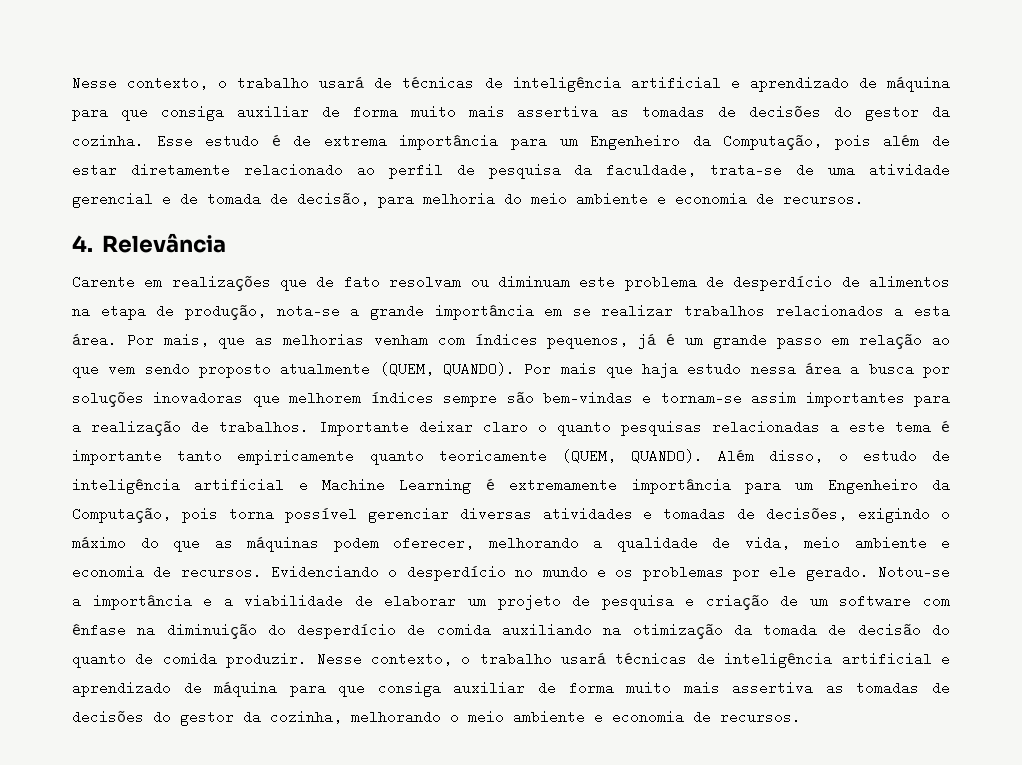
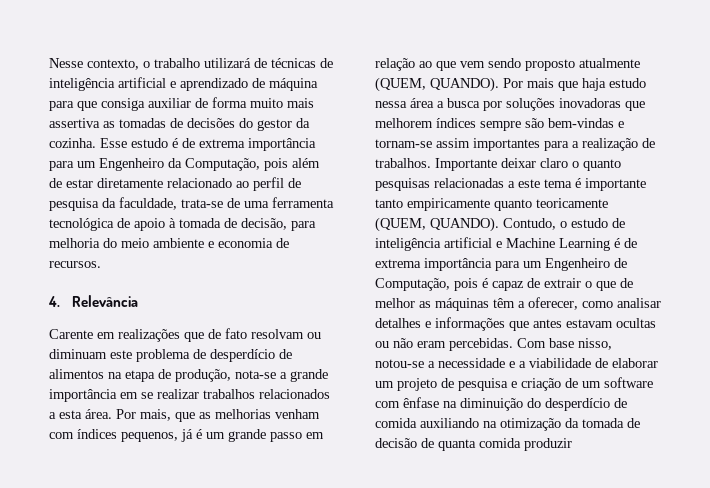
[72,76,365,90] Nesse contexto, o trabalho usará -> [49,58,251,70] Nesse contexto, o trabalho utilizará
[868,163,950,177] [72,192,198,208] atividade gerencial e de -> [272,197,334,208] [49,218,176,231] ferramenta tecnológica de apoio à
[718,449,824,463] Além disso, -> [503,218,556,230] Contudo,
[509,478,951,494] [72,507,950,523] [72,536,950,552] [72,565,951,581] [72,594,192,610] extremamente importância para um Engenheiro da Computação, pois torna possível gerenciar diversas atividades e tomadas de decisões, exigindo o máximo do que as máquinas podem oferecer, melhorando a qualidade de vida, meio ambiente e economia de recursos. Evidenciando o desperdício no mundo e os problemas por ele gerado. Notou-se a importância -> [624,238,637,248] [375,258,627,271] [375,278,633,291] [375,297,661,311] [375,317,656,331] [375,338,612,351] [375,358,505,368] de extrema importância para um Engenheiro de Computação, pois é capaz de extrair o que de melhor as máquinas têm a oferecer, como analisar detalhes e informações que antes estavam ocultas ou não eram percebidas. Com base nisso, notou-se a necessidade
[932,623,951,637] [72,652,950,668] [72,681,950,697] [72,710,801,726] do quanto de comida produzir. Nesse contexto, o trabalho usará técnicas de inteligência artificial e aprendizado de máquina para que consiga auxiliar de forma muito mais assertiva as tomadas de decisões do gestor da cozinha, melhorando o meio ambiente e economia de recursos. -> [421,438,572,451] de quanta comida produzir

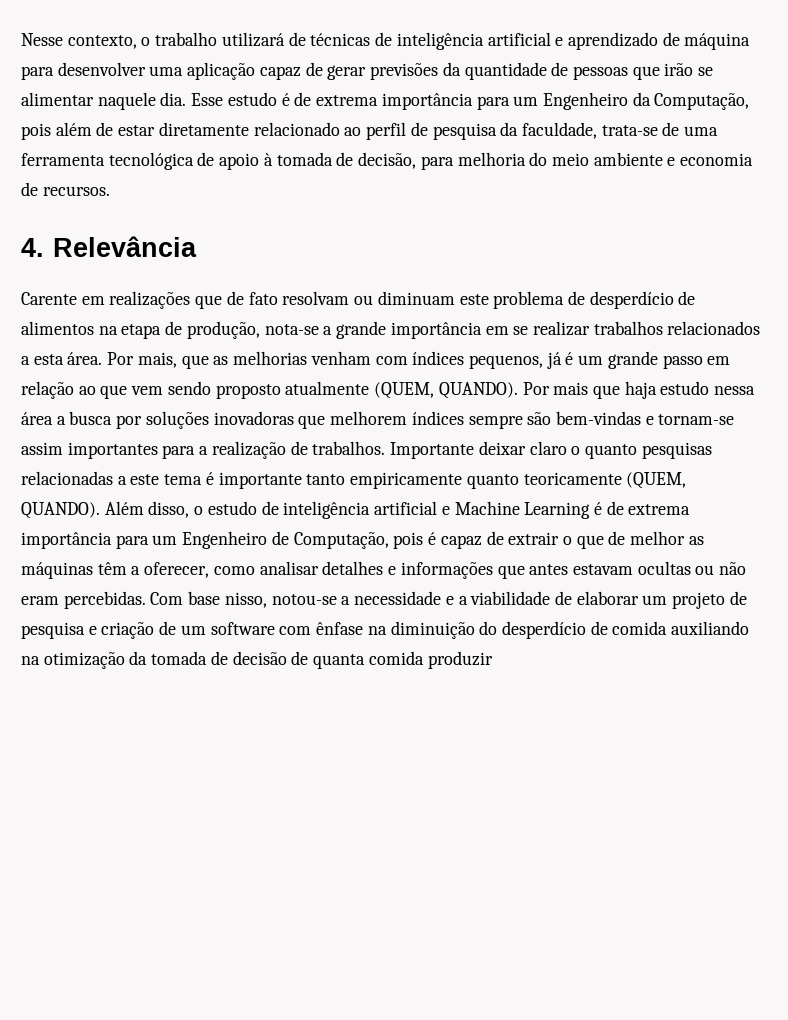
[77,97,314,111] [49,118,310,131] [49,138,96,148] que consiga auxiliar de forma muito mais assertiva as tomadas de decisões do gestor da cozinha. -> [57,62,714,80] [21,92,187,110] desenvolver uma aplicação capaz de gerar previsões da quantidade de pessoas que irão se alimentar naquele dia.
[503,218,556,230] Contudo, -> [104,501,190,518] Além disso,

